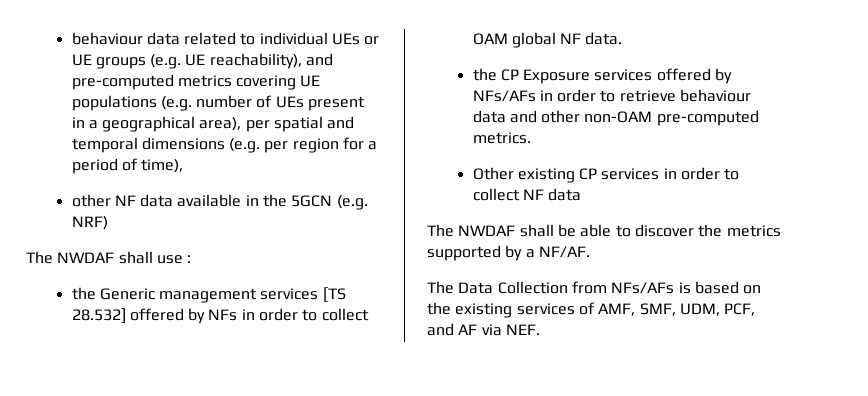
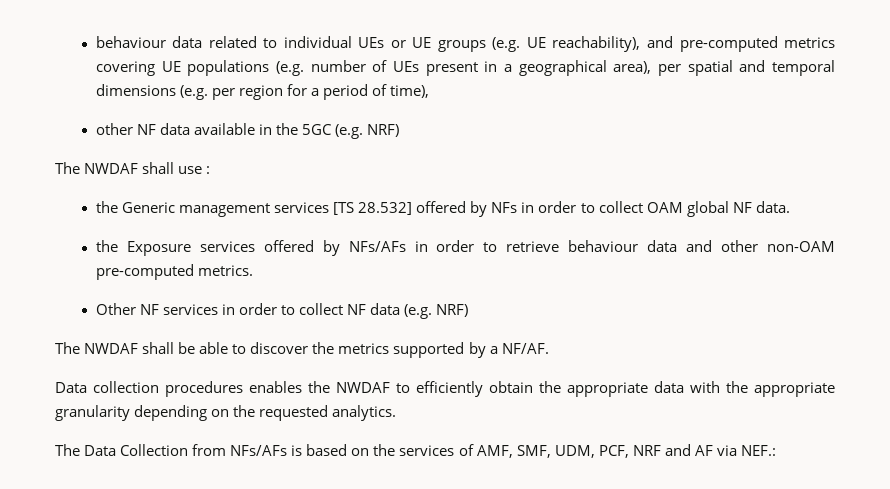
[291,195,333,207] 5GCN -> [302,124,333,135] 5GC
[500,69,519,81] CP -> (118, 246) none
[517,168,598,183] existing CP -> [139,304,159,315] NF
(582, 194) none -> [404,304,469,319] (e.g. NRF)
(590, 252) none -> [55,381,835,397] [55,405,397,421] // Data collection procedures enables the NWDAF to efficiently obtain the appropriate data with the appropriate granularity depending on the requested analytics.
[455,303,513,318] existing -> (396, 450) none
(756, 309) none -> [632,445,661,456] NRF
[505,324,540,335] NEF. -> [740,445,776,456] NEF.:

